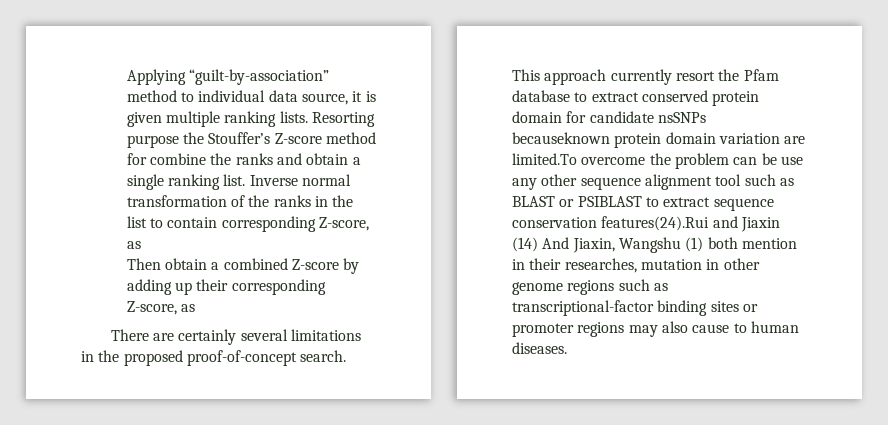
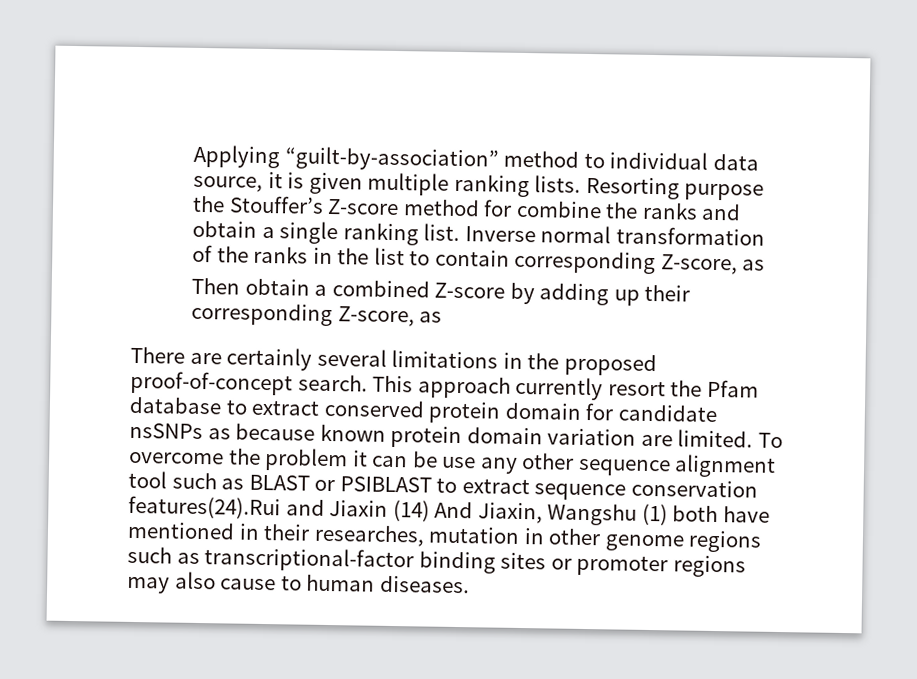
[512,132,610,144] becauseknown -> [207,423,386,442] as because known
[512,153,577,165] limited.To -> [677,429,783,449] limited. To
(729, 161) none -> [352,450,368,467] it
[741,238,797,249] mention -> [722,506,770,523] [127,521,235,540] have mentioned

